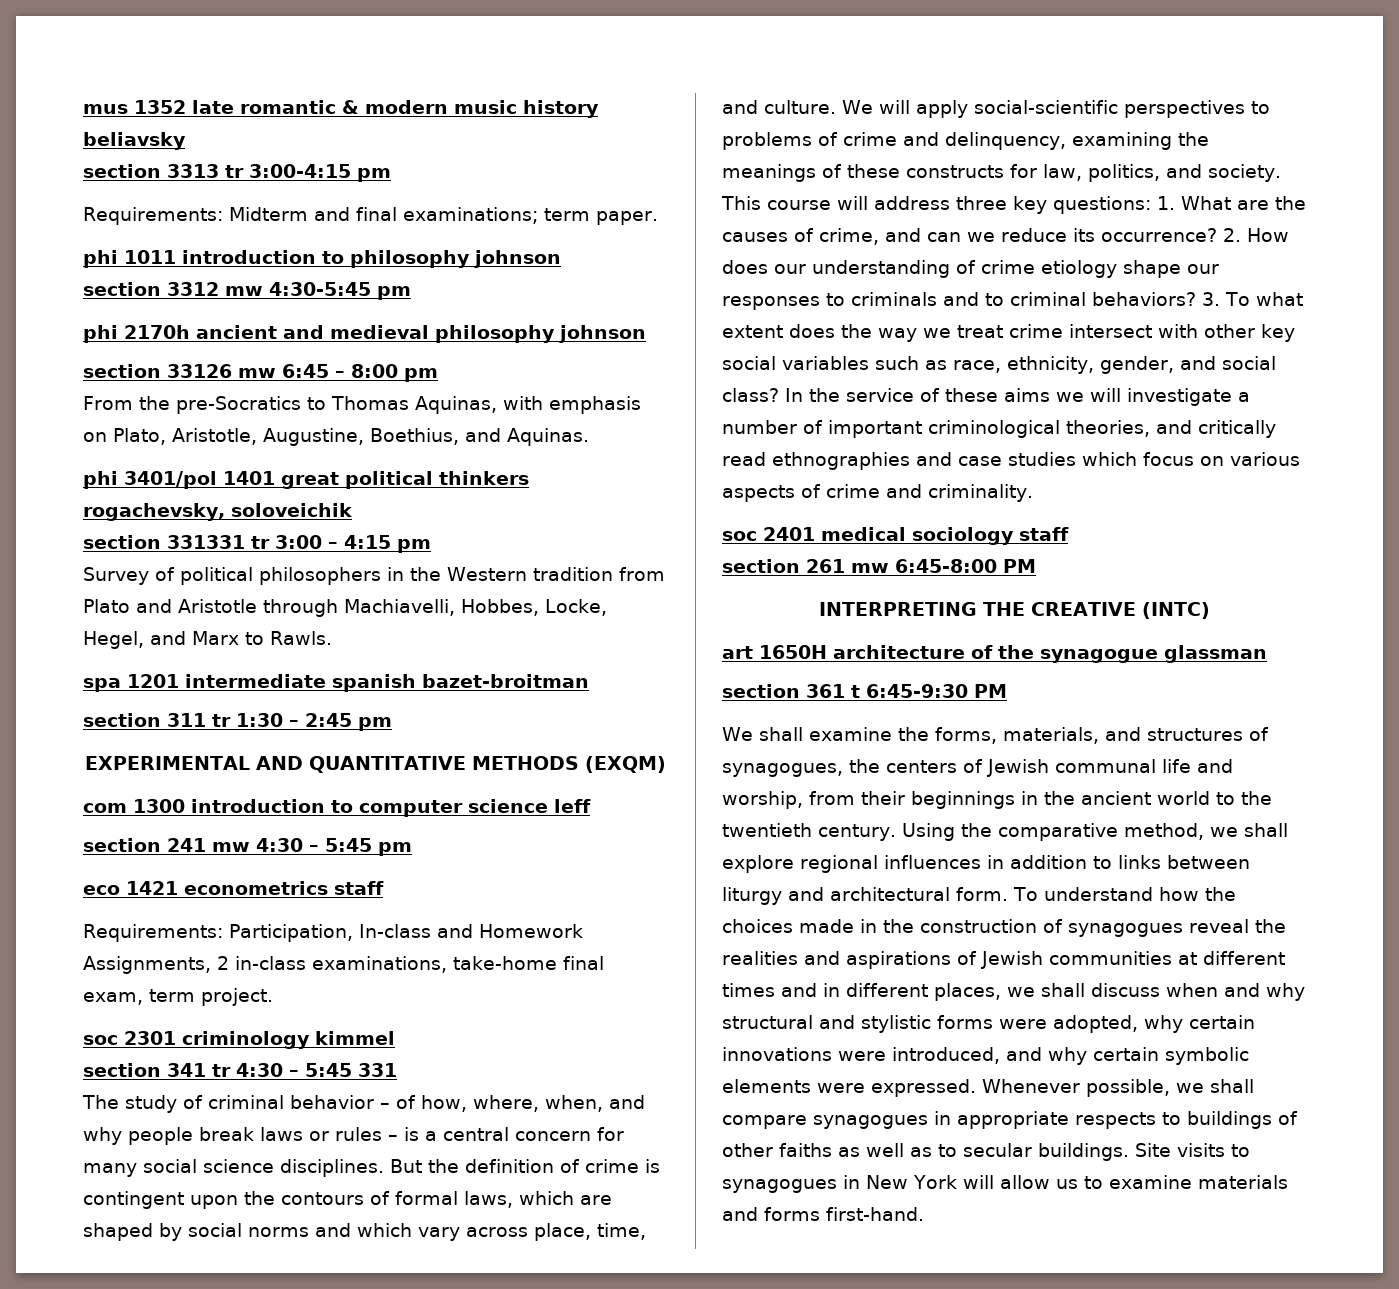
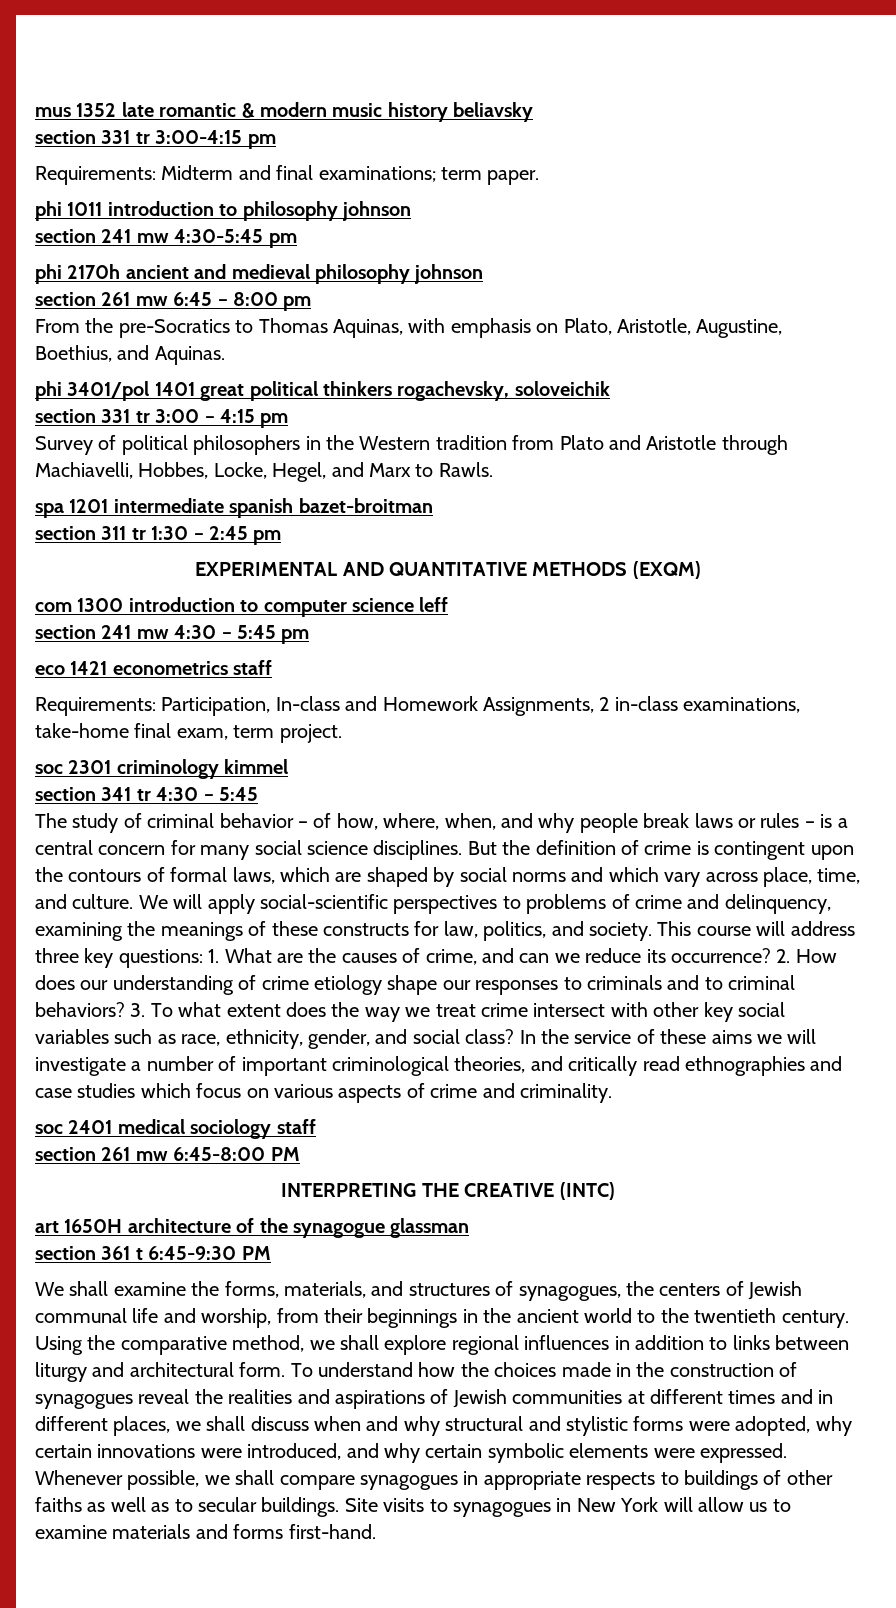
[167,164,219,178] 3313 -> [101,130,131,144] 331
[167,282,219,296] 3312 -> [101,229,132,243] 241
[167,364,232,378] 33126 -> [101,292,131,306] 261
[167,535,245,549] 331331 -> [101,409,131,423] 331
[358,1063,397,1077] 331 -> (258, 794) none

